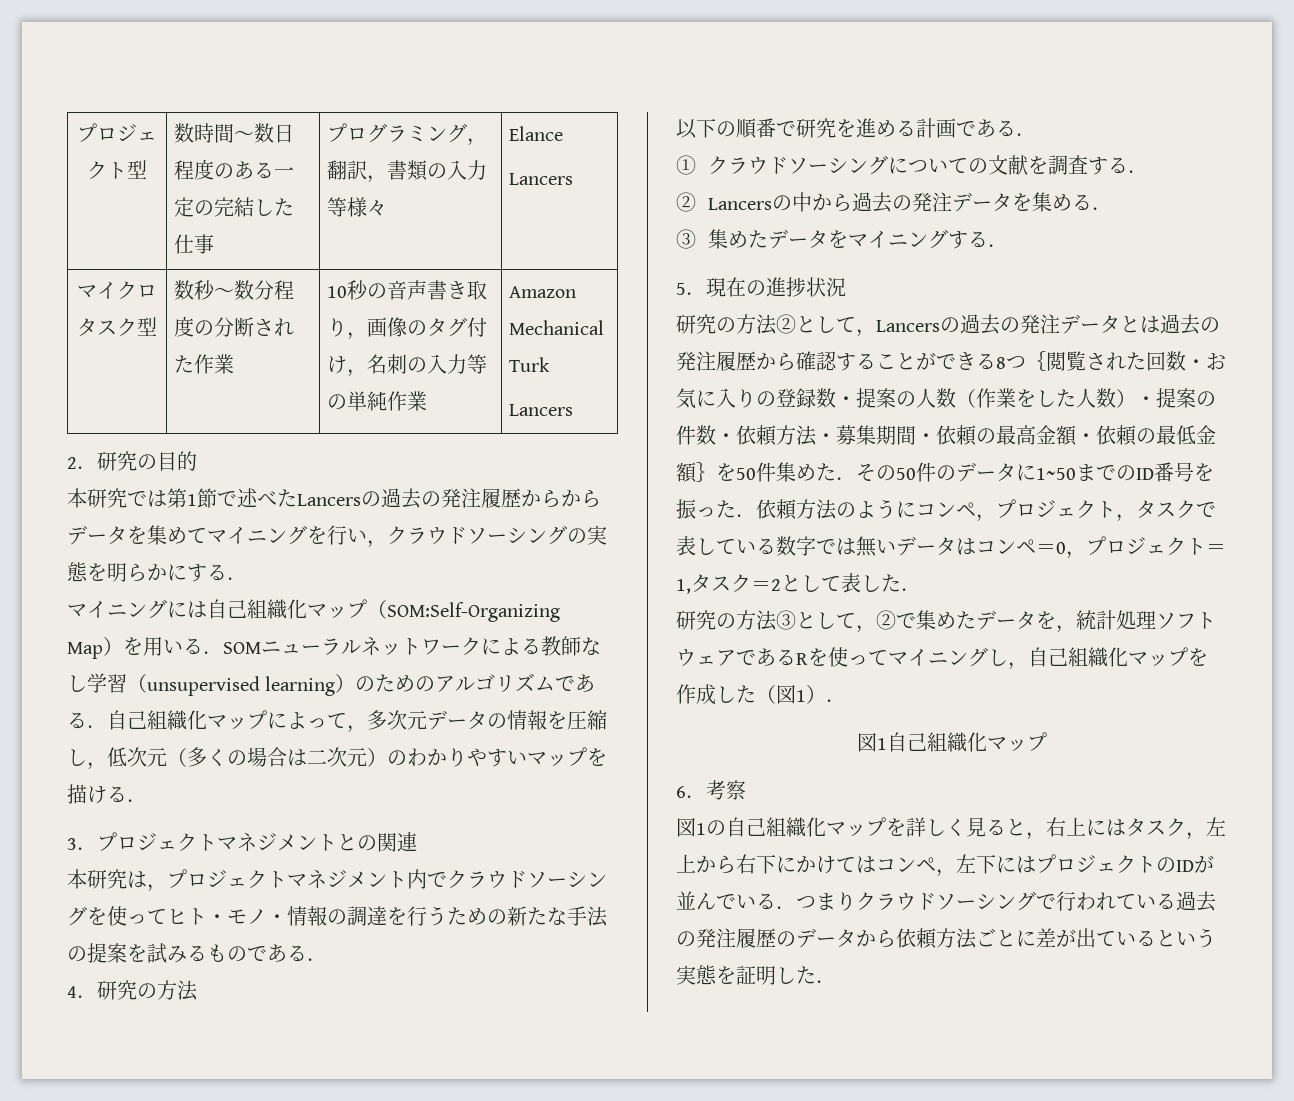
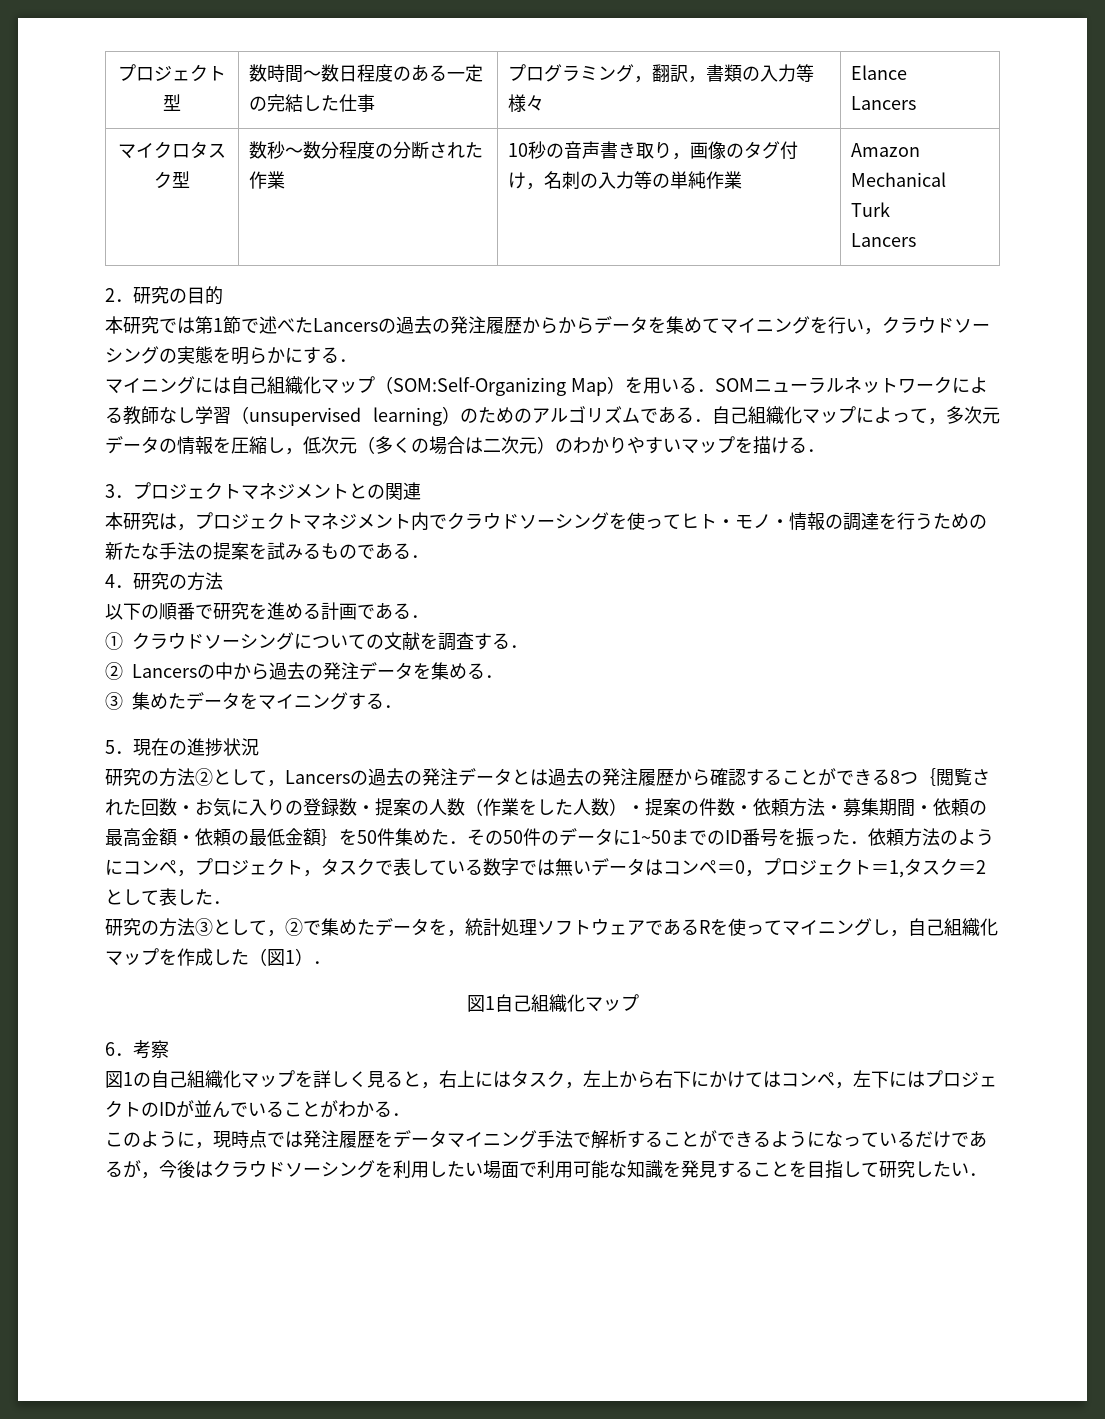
[776,891,1216,912] [676,928,1216,949] [676,965,816,985] ．つまりクラウドソーシングで行われている過去の発注履歴のデータから依頼方法ごとに差が出ているという実態を証明した -> [284,1100,410,1118] [105,1130,987,1149] [105,1160,969,1179] ことがわかる． // このように，現時点では発注履歴をデータマイニング手法で解析することができるようになっているだけであるが，今後はクラウドソーシングを利用したい場面で利用可能な知識を発見することを目指して研究したい

